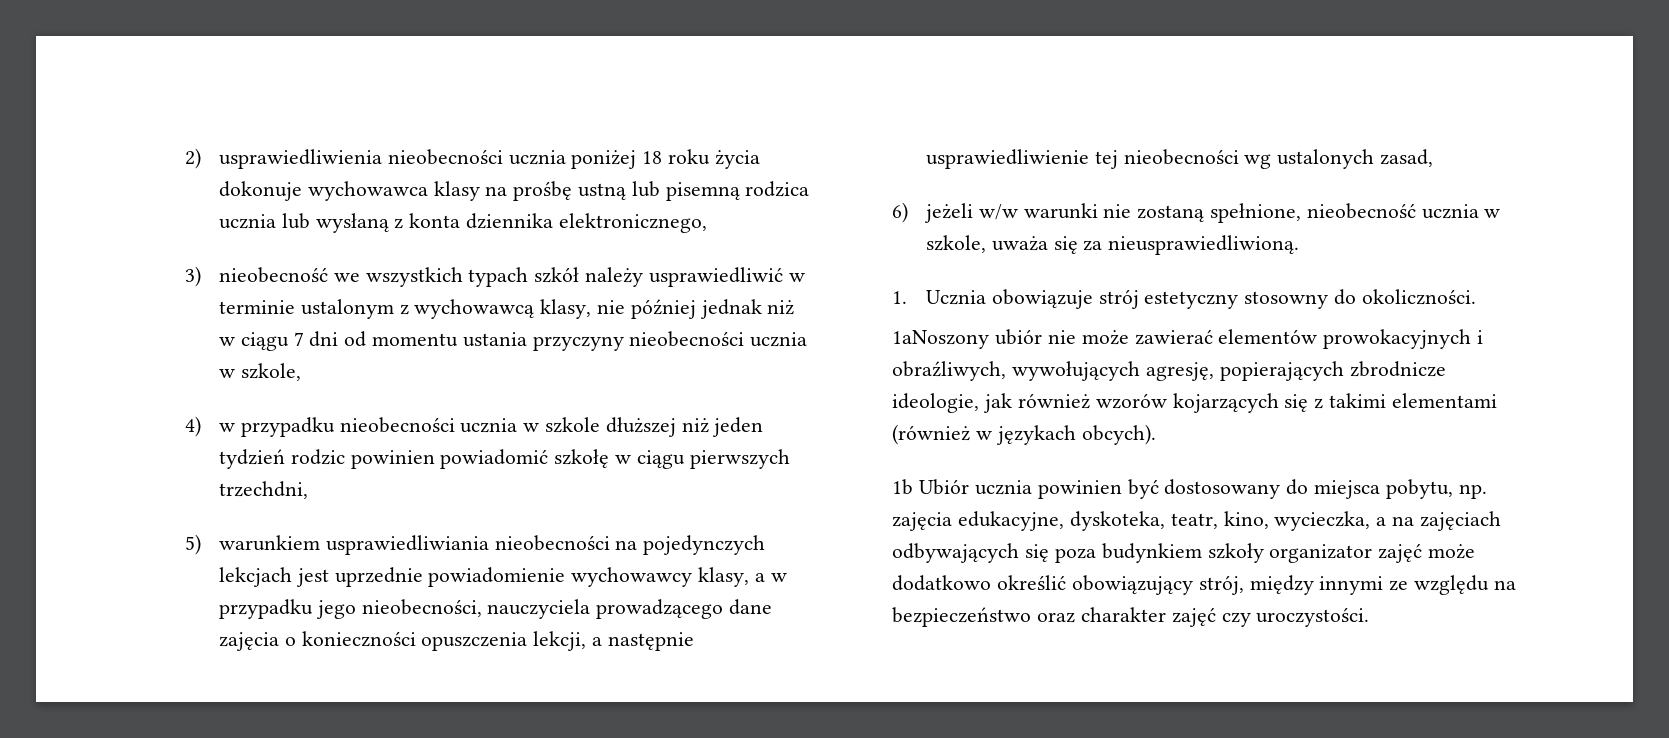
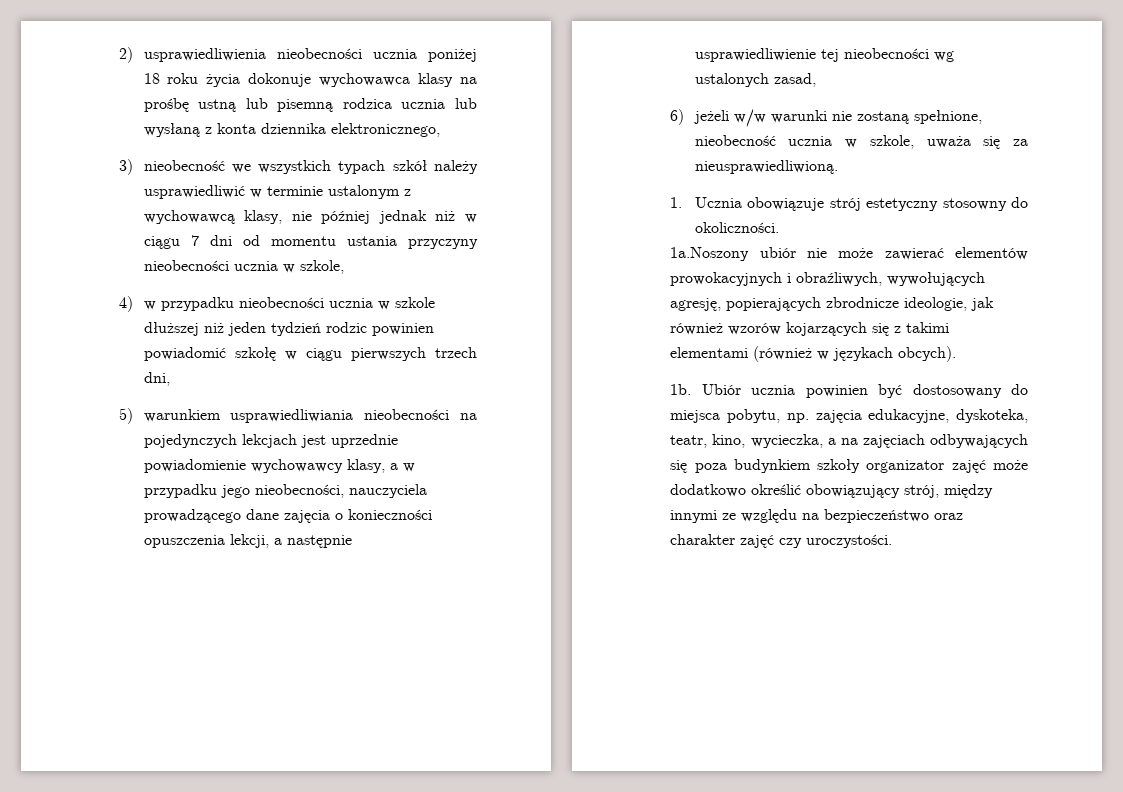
[218,481,308,499] trzechdni, -> [435,347,478,358] [143,372,170,386] trzech dni,
[892,330,990,349] 1aNoszony -> [670,247,750,261] 1a.Noszony
[892,479,914,495] 1b -> [670,384,692,395] 1b.

